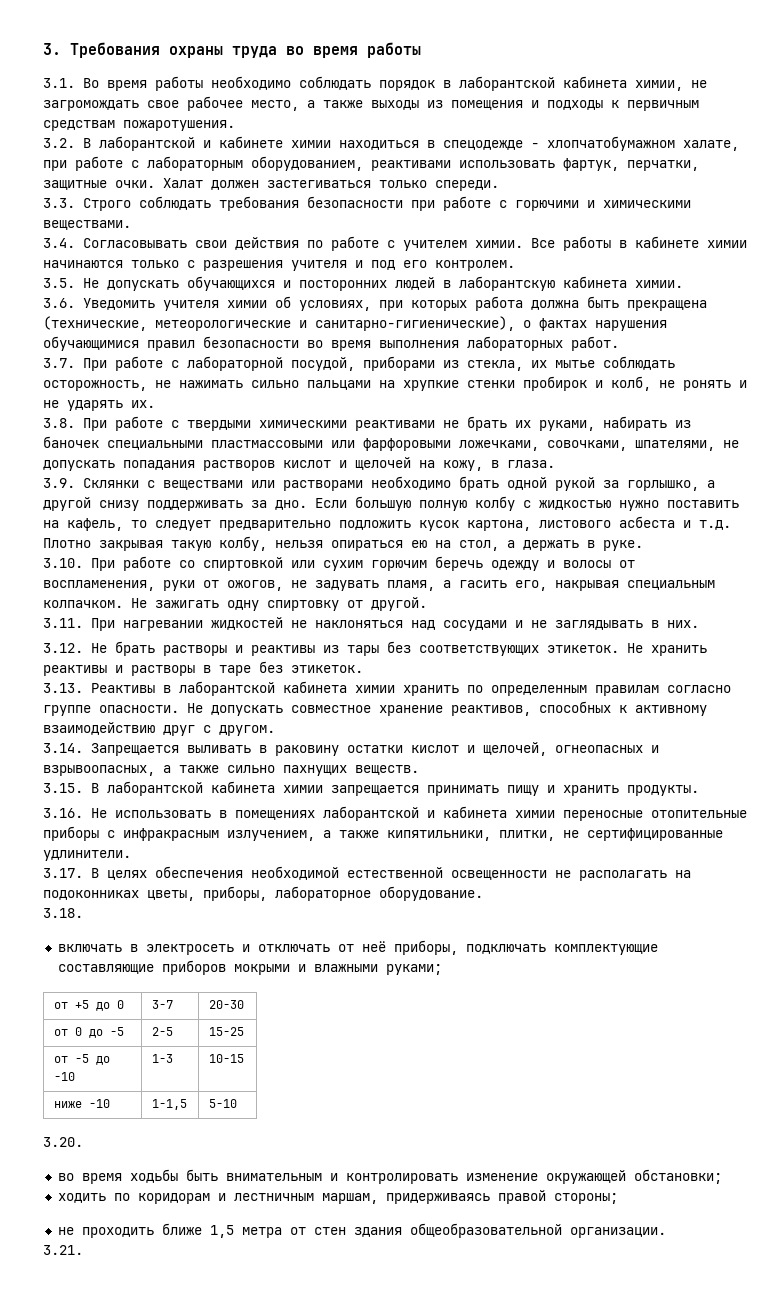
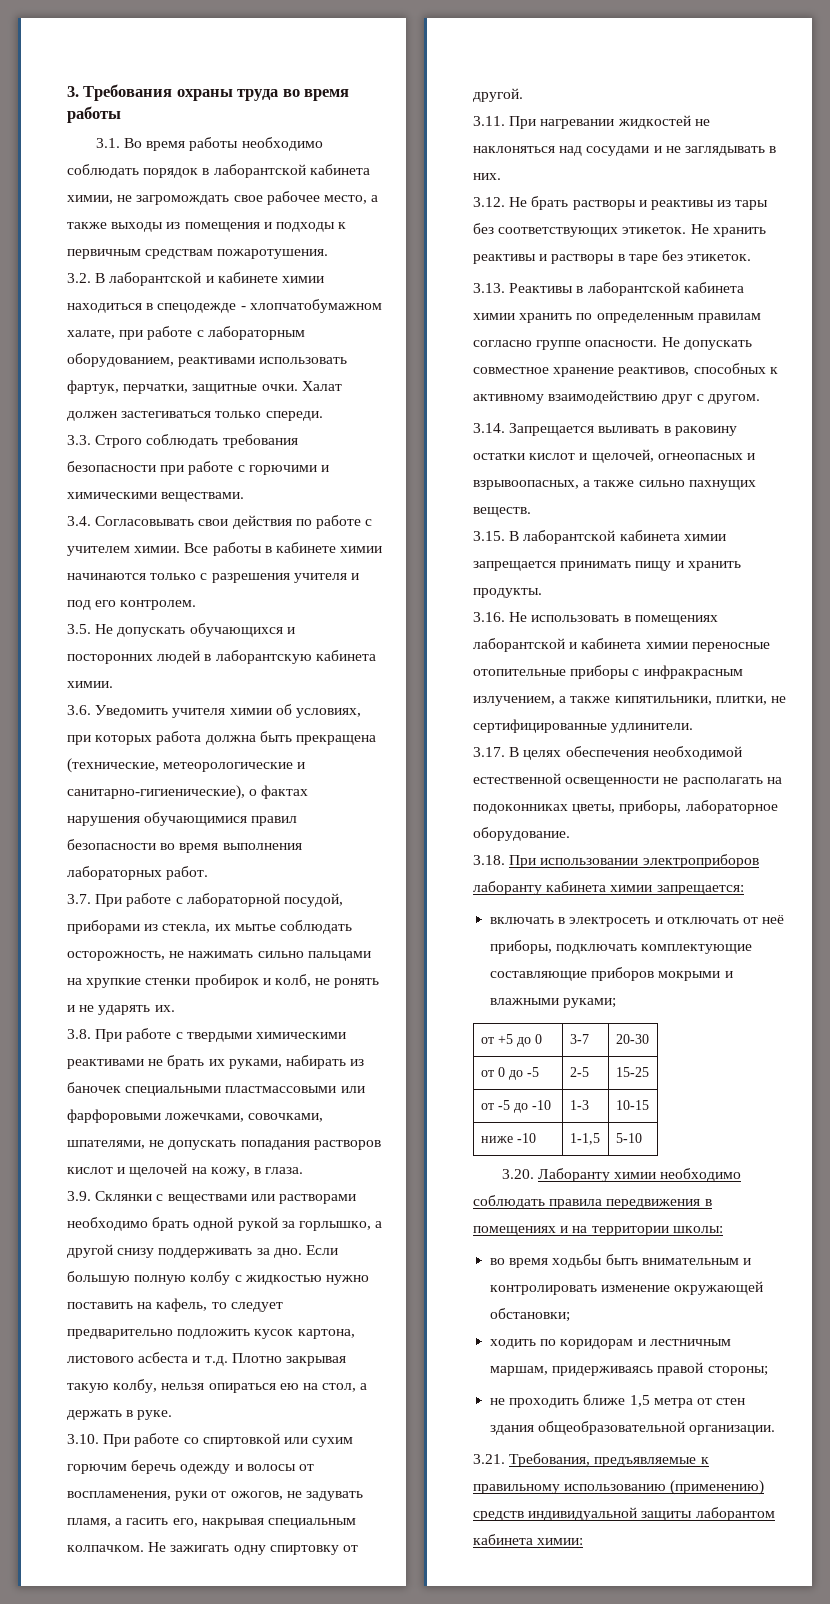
(83, 913) none -> [509,854,759,868] [473,881,744,895] При использовании электроприборов лаборанту кабинета химии запрещается:
(83, 1142) none -> [537,1168,742,1182] [473,1195,712,1209] [473,1226,723,1236] Лаборанту химии необходимо соблюдать правила передвижения в помещениях и на территории школы:
(83, 1250) none -> [509,1453,709,1467] [473,1480,765,1495] [473,1507,775,1521] [473,1534,584,1545] Требования, предъявляемые к правильному использованию (применению) средств индивидуальной защиты лаборантом кабинета химии:

